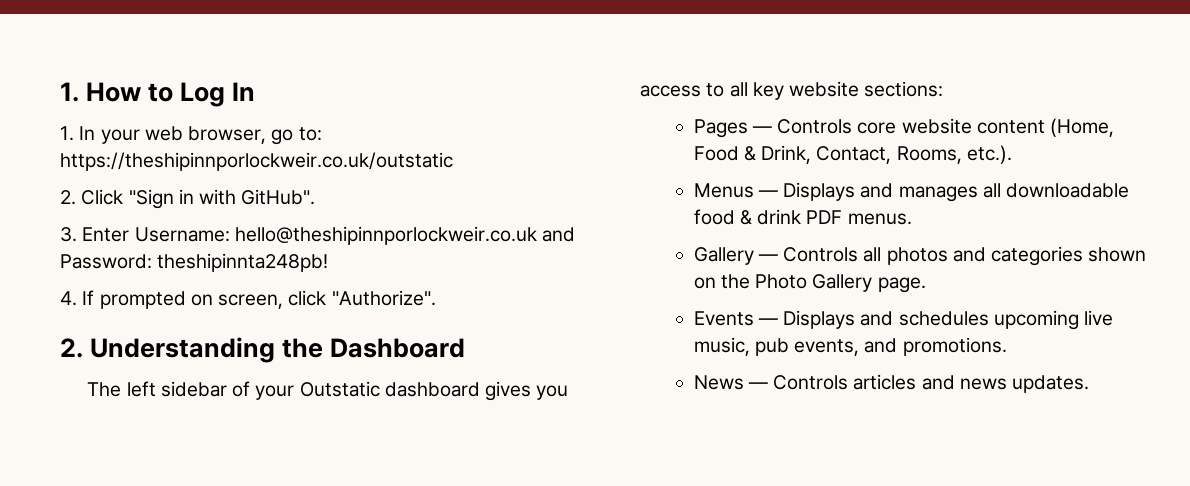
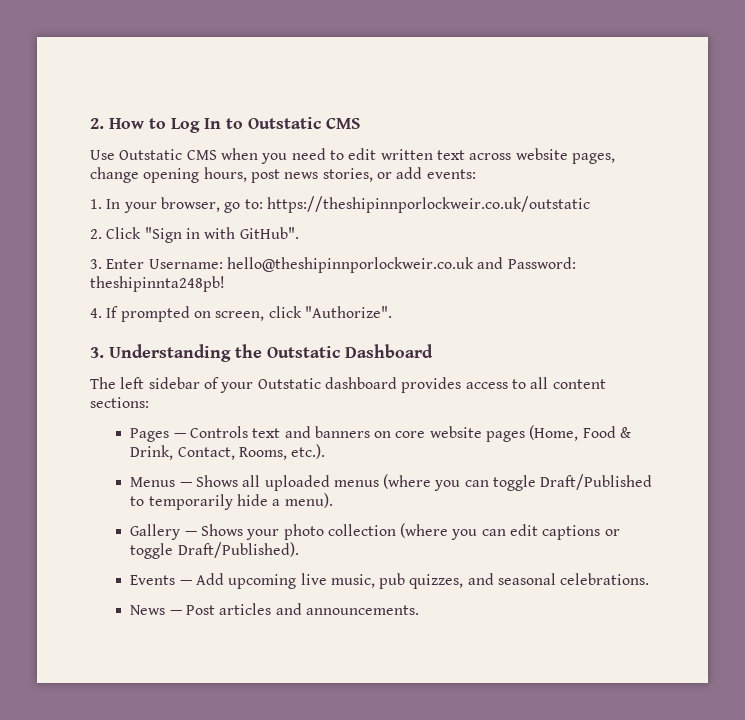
[60,82,79,102] 1. -> [90,118,104,129] 2.
(256, 91) none -> [226,117,360,129] [90,148,615,164] [90,167,476,183] to Outstatic CMS // Use Outstatic CMS when you need to edit written text across website pages, change opening hours, post news stories, or add events:
[144,126,183,141] web -> (157, 207) none
[60,338,83,358] 2. -> [90,347,104,358] 3.
(324, 348) none -> [267,346,340,358] Outstatic
[485,381,569,401] gives you -> [401,377,462,393] provides
[752,81,860,100] key website -> [552,379,606,389] content
(853, 126) none -> [252,426,392,438] text and banners on
[976,120,1045,134] content -> [486,431,526,442] pages
[783,182,1130,202] [693,209,912,225] [693,246,1147,266] [693,274,926,293] Displays and manages all downloadable food & drink PDF menus. // Gallery — Controls all photos and categories shown on the Photo Gallery page. -> [195,474,653,491] [130,493,333,510] [130,523,620,540] [130,542,299,559] Shows all uploaded menus (where you can toggle Draft/Published to temporarily hide a menu). // Gallery — Shows your photo collection (where you can edit captions or toggle Draft/Published).
[783,310,989,329] Displays and schedules -> [195,573,224,585] Add
[794,337,1007,356] events, and promotions. -> [409,573,650,589] quizzes, and seasonal celebrations.
[773,375,849,390] Controls -> [185,605,215,615] Post
[959,375,1090,393] news updates. -> [305,605,419,615] announcements.

